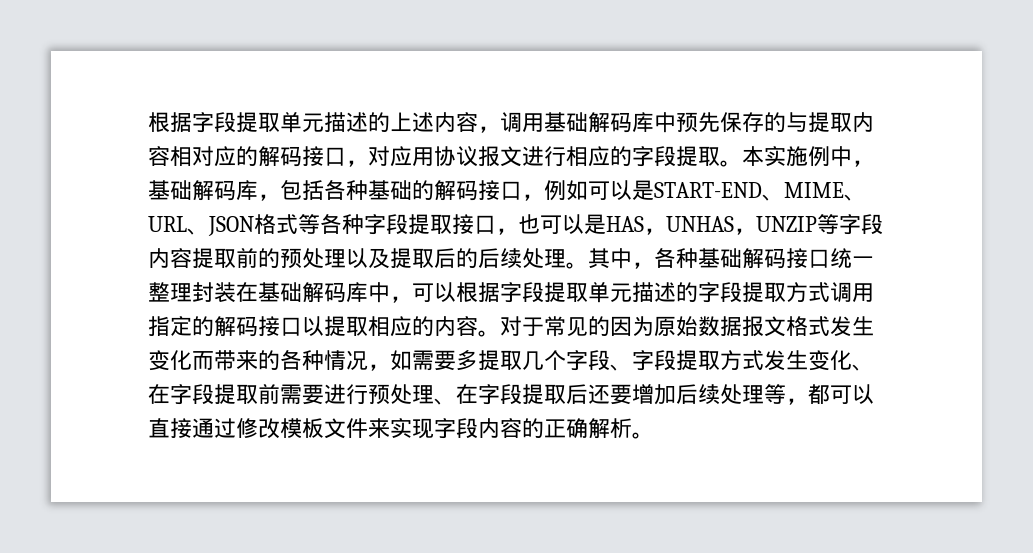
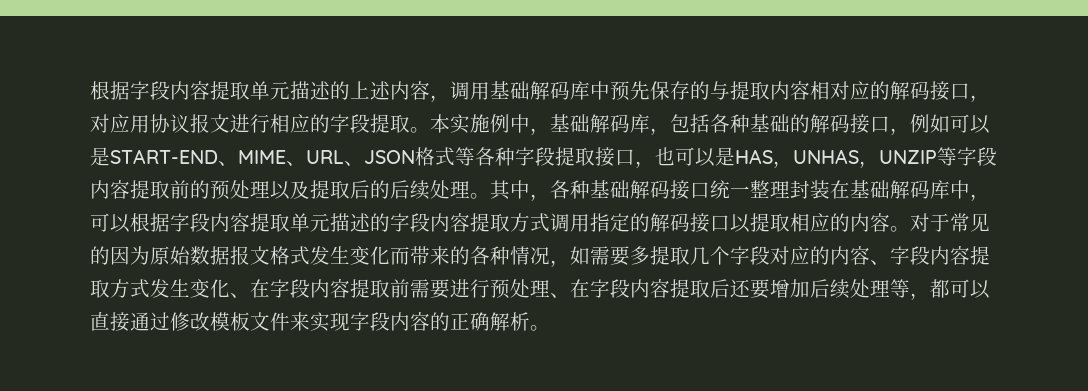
[148,112,236,133] 根据字段 -> [90,81,210,100] 根据字段内容
(544, 292) none -> [210,213,250,232] 内容
(742, 292) none -> [430,213,470,232] 内容
[610,350,676,371] 、字段 -> [770,246,970,265] 对应的内容、字段内容
(214, 394) none -> [310,279,350,298] 内容
(522, 394) none -> [630,279,670,298] 内容

